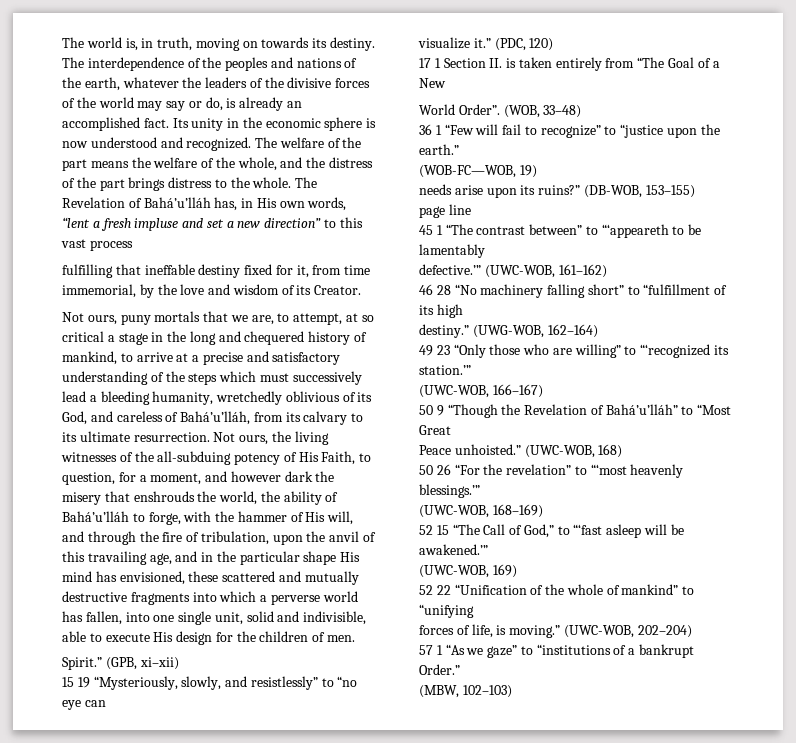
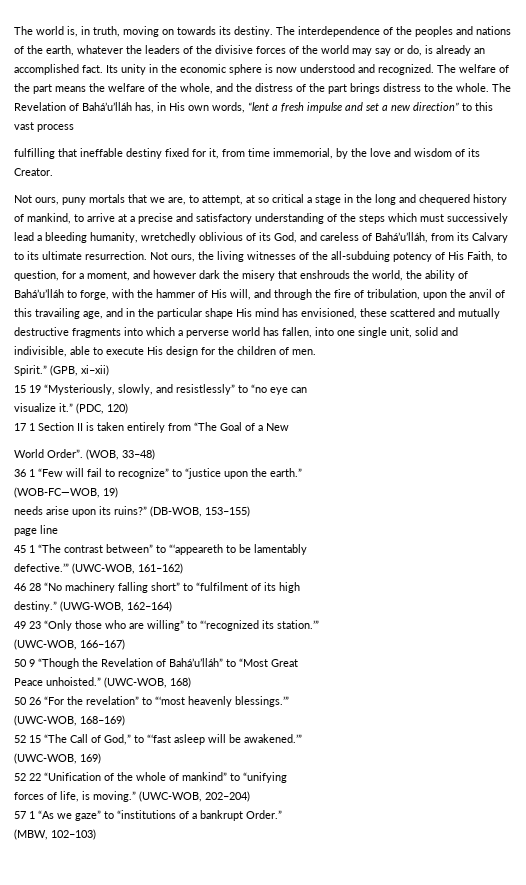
[134,218,179,231] impluse -> [307,102,342,113] impulse
[303,411,348,425] calvary -> [472,232,508,243] Calvary
[489,58,503,68] II. -> [77,423,83,431] II
[643,284,711,295] “fulfillment -> [196,582,248,591] “fulfilment

